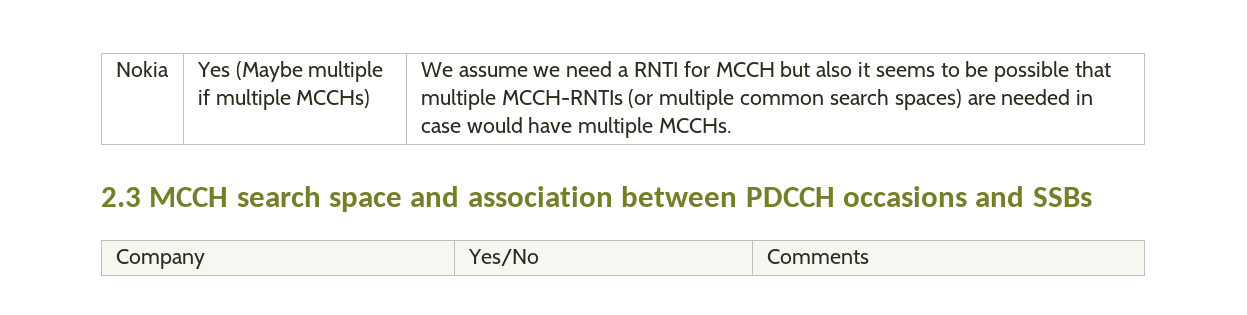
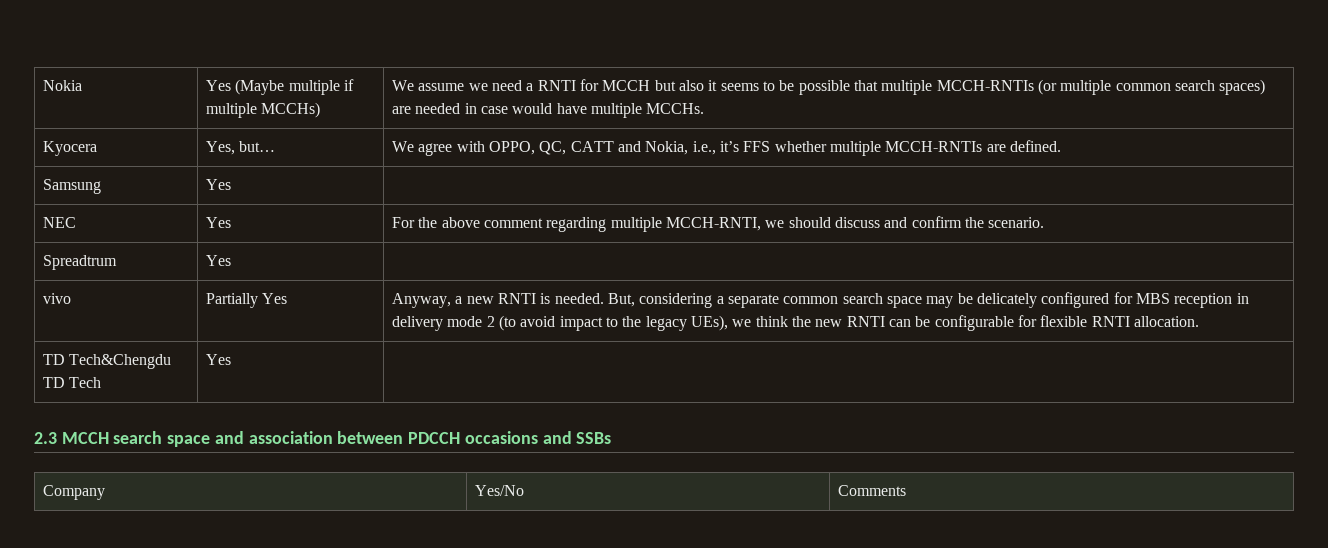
(732, 125) none -> [43,141,98,156] [206,141,276,155] [392,140,1061,156] [43,179,102,194] [206,179,232,190] [43,217,77,228] [206,217,232,228] [392,216,1045,232] [43,255,118,270] [206,255,232,266] [43,293,72,304] [206,293,288,308] [392,292,1249,308] [392,315,1199,331] [43,354,172,369] [43,377,102,388] [206,354,232,365] // Kyocera | Yes, but… | We agree with OPPO, QC, CATT and Nokia, i.e., it’s FFS whether multiple MCCH-RNTIs are defined. // Samsung | Yes | // NEC | Yes | For the above comment regarding multiple MCCH-RNTI, we should discuss and confirm the scenario. // Spreadtrum | Yes | // vivo | Partially Yes | Anyway, a new RNTI is needed. But, considering a separate common search space may be delicately configured for MBS reception in delivery mode 2 (to avoid impact to the legacy UEs), we think the new RNTI can be configurable for flexible RNTI allocation. // TD Tech&Chengdu TD Tech | Yes |

